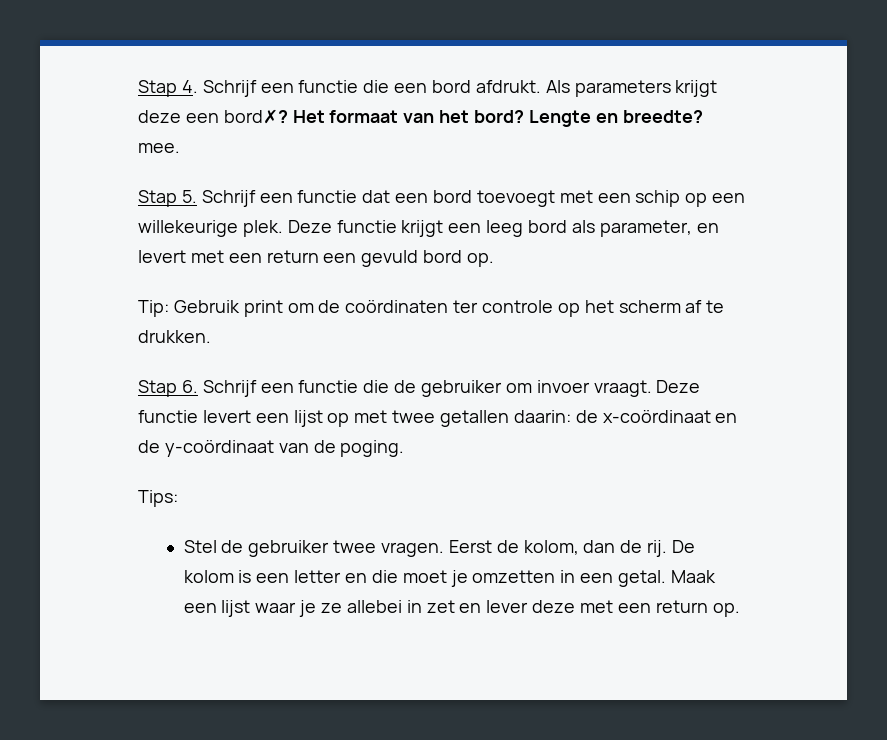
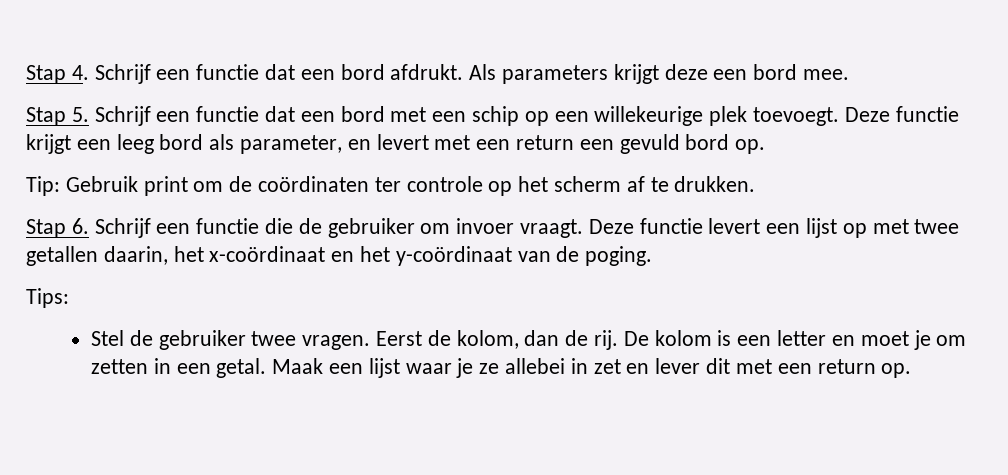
[363,80,390,93] die -> [265,64,296,80] dat
[223,109,703,127] bord✗? Het formaat van het bord? Lengte en breedte? -> [753,64,798,80] bord
[476,190,555,207] toevoegt -> (385, 114) none
[242,220,283,237] plek. -> [709,106,840,126] plek toevoegt.
[513,410,598,423] daarin: de -> [103,246,204,265] daarin, het
[138,440,160,453] de -> [360,246,391,262] het
[371,570,398,583] die -> (855, 340) none
[472,570,556,583] omzetten -> [936,335,967,346] [91,359,149,374] om zetten
[532,600,576,613] deze -> [706,358,731,374] dit

